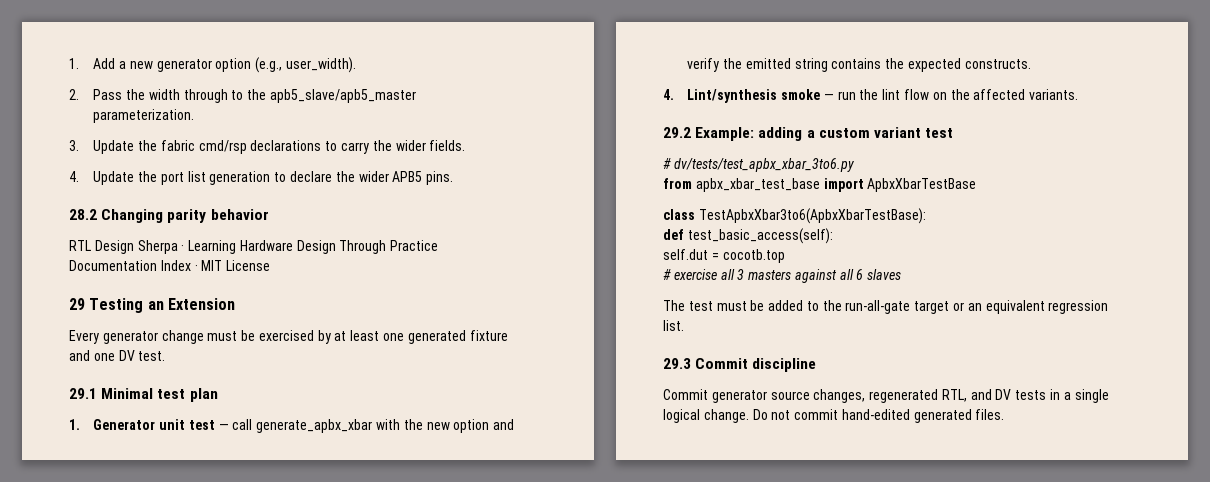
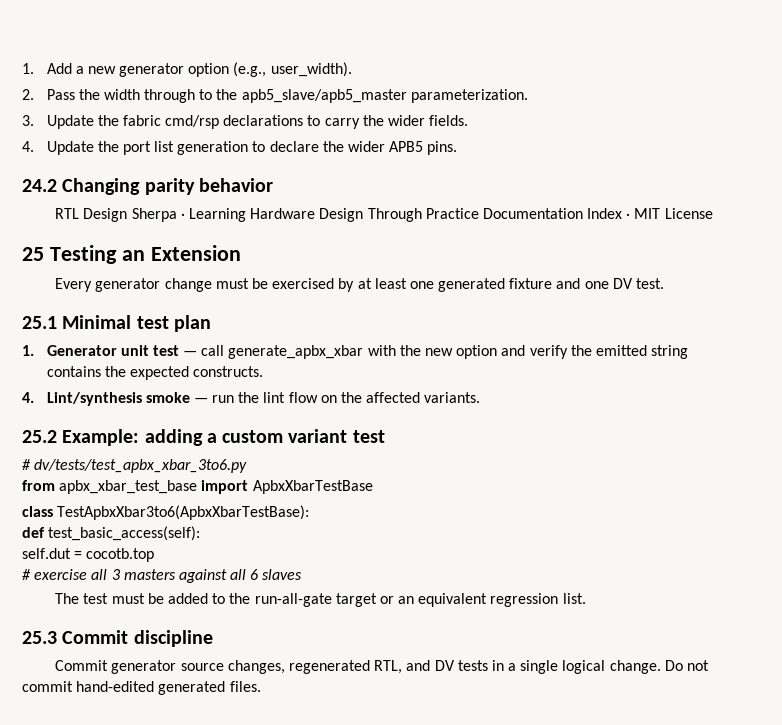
[69,209,97,220] 28.2 -> [22,179,57,192] 24.2
[69,298,85,310] 29 -> [22,247,44,261] 25
[69,388,97,399] 29.1 -> [22,316,57,329] 25.1
[663,127,691,138] 29.2 -> [22,430,57,443] 25.2
[663,358,691,369] 29.3 -> [22,631,57,644] 25.3

